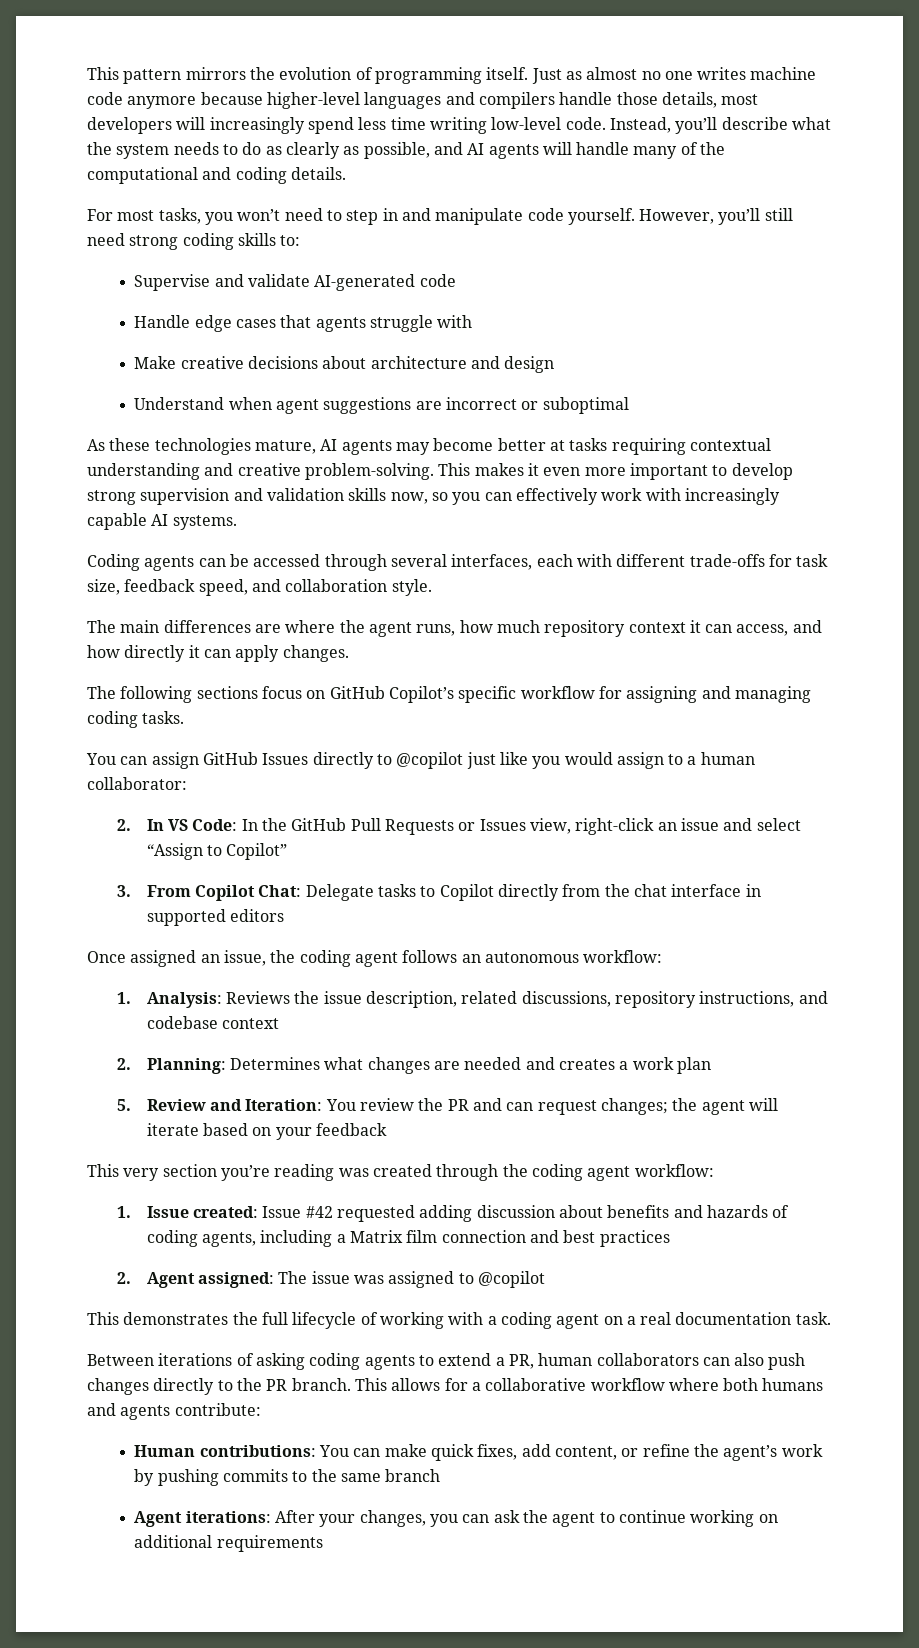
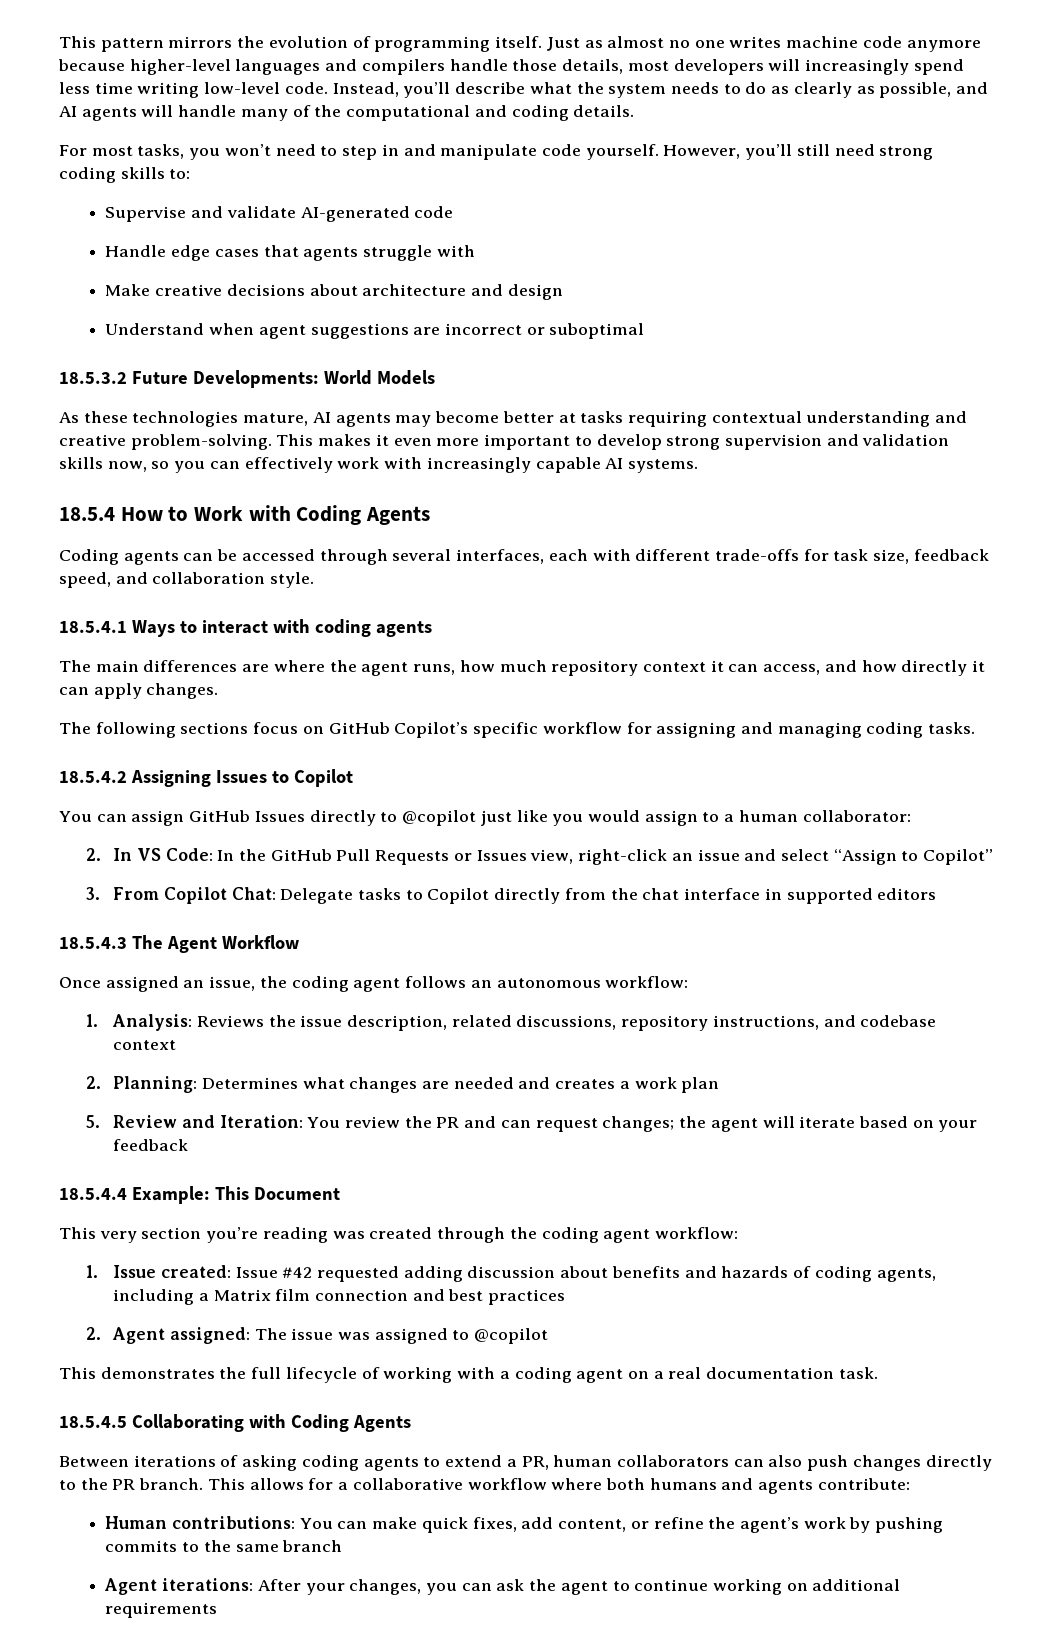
(629, 405) none -> [59,370,435,388] // 18.5.3.2 Future Developments: World Models
(237, 522) none -> [59,505,431,525] // 18.5.4 How to Work with Coding Agents
(432, 587) none -> [59,619,432,637] // 18.5.4.1 Ways to interact with coding agents
(185, 717) none -> [59,769,353,787] // 18.5.4.2 Assigning Issues to Copilot
(285, 915) none -> [59,935,299,953] // 18.5.4.3 The Agent Workflow
(388, 1129) none -> [59,1186,340,1204] // 18.5.4.4 Example: This Document
(831, 1318) none -> [59,1414,411,1432] // 18.5.4.5 Collaborating with Coding Agents

